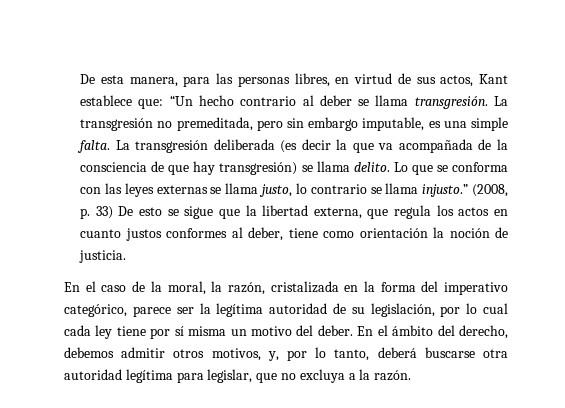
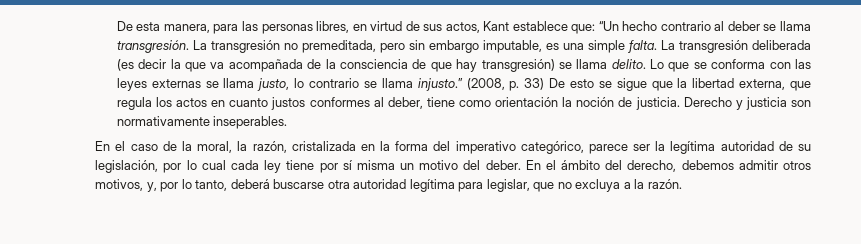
(127, 256) none -> [683,97,811,110] [116,116,288,129] Derecho y justicia son normativamente inseperables.

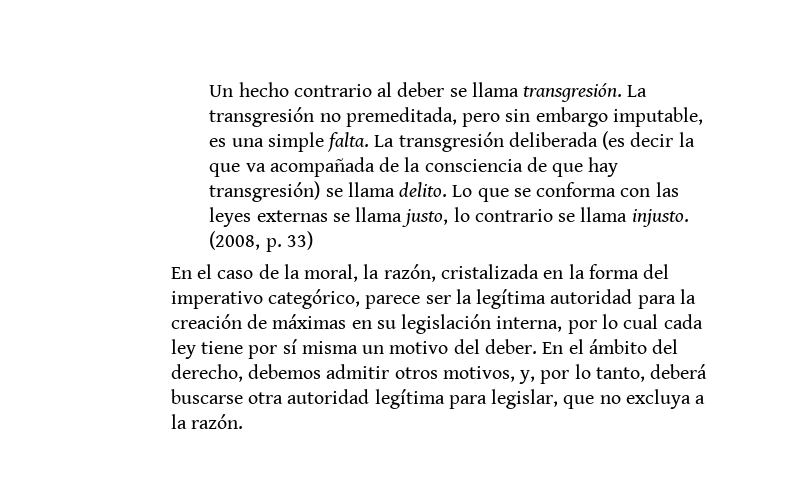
[116,21,619,34] De esta manera, para las personas libres, en virtud de sus actos, Kant establece que: “Un -> [209,85,234,97] Un
[417,78,463,91] injusto.” -> [631,209,689,227] injusto.
[549,78,811,91] [116,97,811,110] [116,116,288,129] De esto se sigue que la libertad externa, que regula los actos en cuanto justos conformes al deber, tiene como orientación la noción de justicia. Derecho y justicia son normativamente inseperables. -> (313, 240) none
[778,141,811,151] [95,160,159,173] de su legislación, -> [637,289,696,309] [170,314,563,334] para la creación de máximas en su legislación interna,

